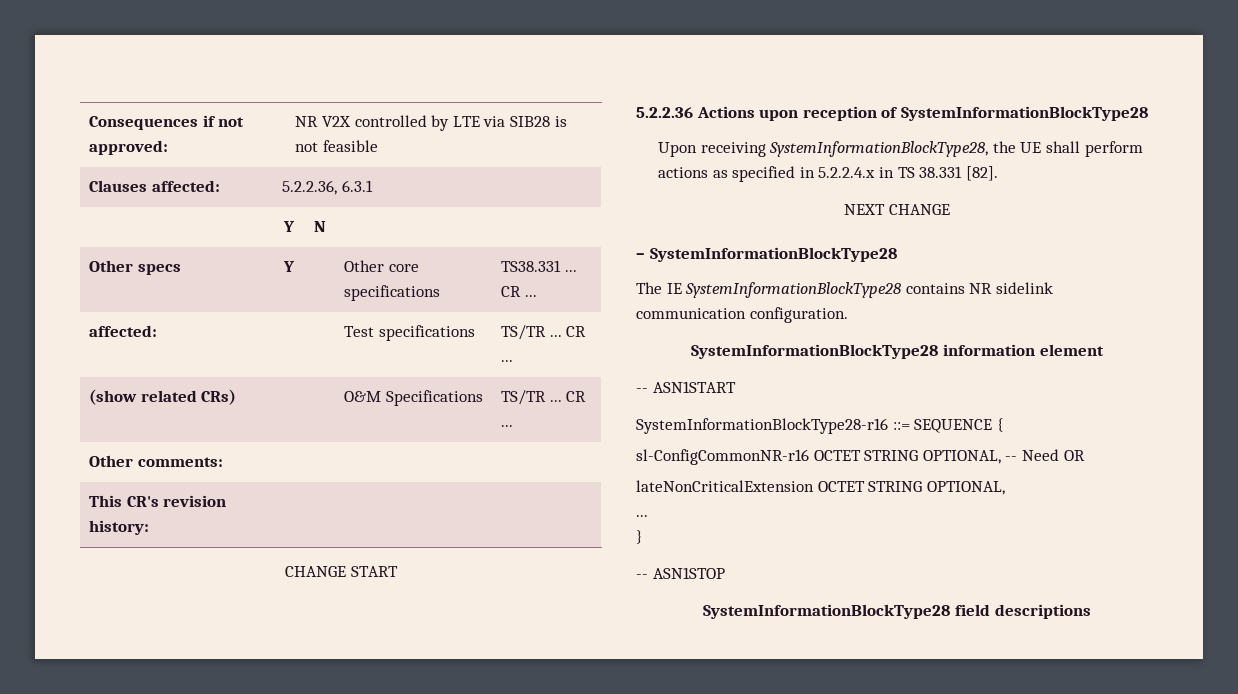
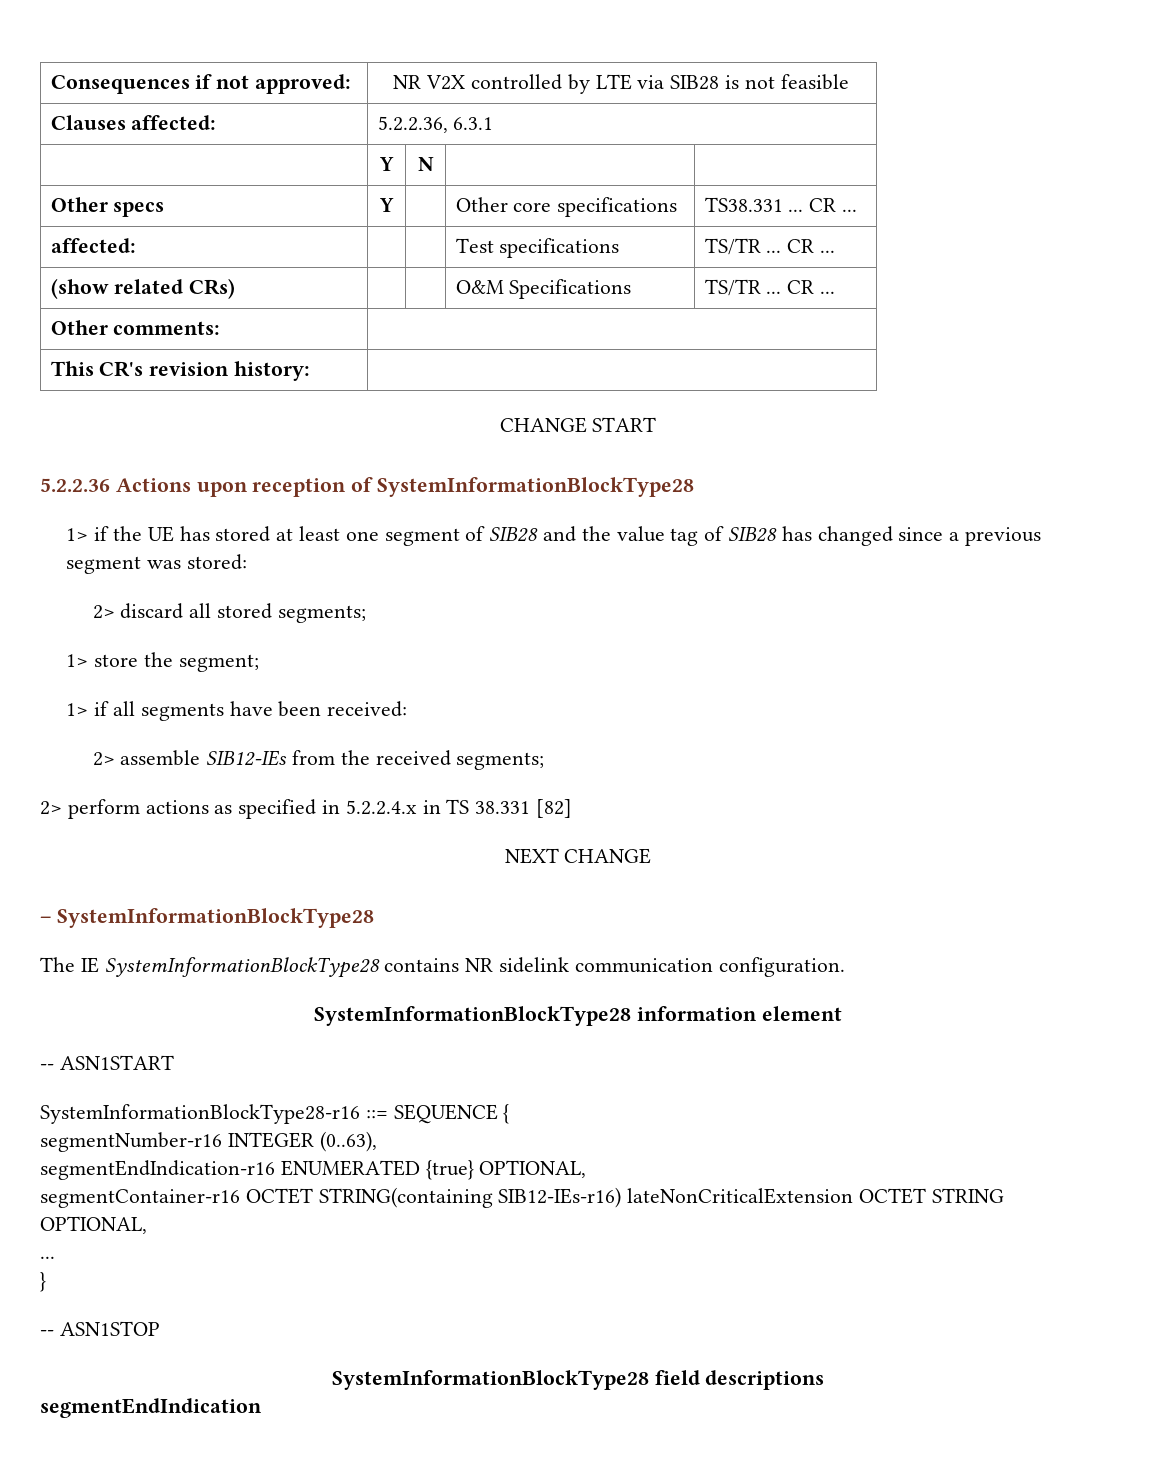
[658,141,1081,157] Upon receiving SystemInformationBlockType28, the UE shall -> [66,526,1042,546] [66,554,247,574] [92,603,366,623] [66,652,259,672] [66,701,408,721] [92,750,545,770] [40,801,62,815] 1> if the UE has stored at least one segment of SIB28 and the value tag of SIB28 has changed since a previous segment was stored: // 2> discard all stored segments; // 1> store the segment; // 1> if all segments have been received: // 2> assemble SIB12-IEs from the received segments; // 2>
[965,166,998,181] [82]. -> [536,799,573,818] [82]
[636,449,1085,465] sl-ConfigCommonNR-r16 OCTET STRING OPTIONAL, -- Need OR // -> [40,1131,377,1152] [40,1160,587,1180] [40,1187,622,1208] segmentNumber-r16 INTEGER (0..63), // segmentEndIndication-r16 ENUMERATED {true} OPTIONAL, // segmentContainer-r16 OCTET STRING(containing SIB12-IEs-r16)
(1091, 611) none -> [40,1398,262,1418] // segmentEndIndication

